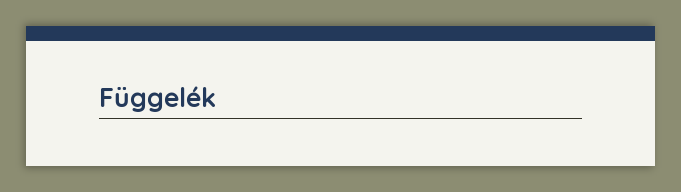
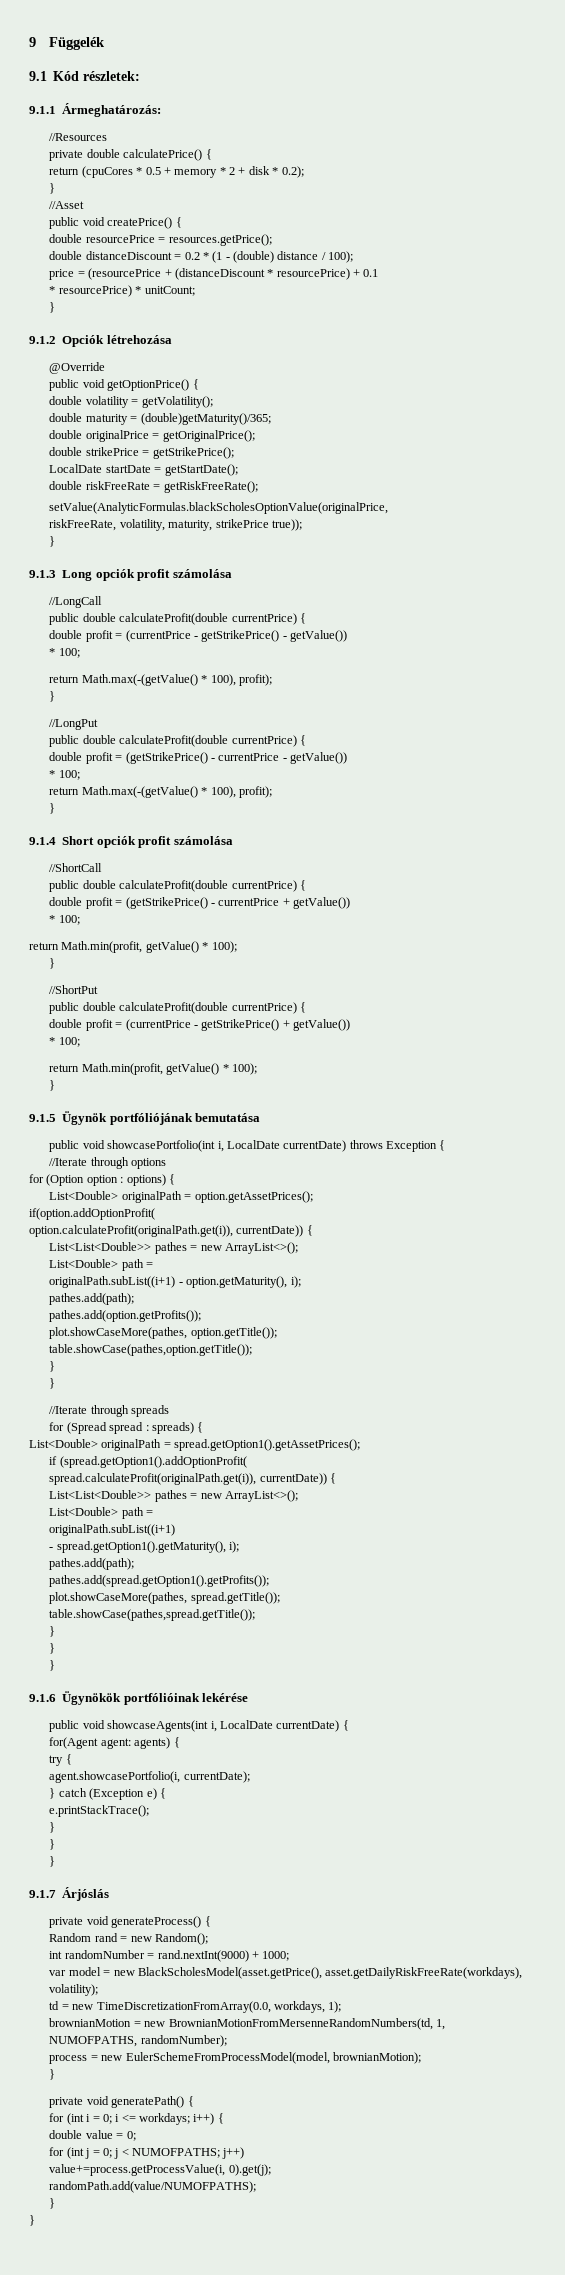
(99, 99) none -> [29,37,36,47] 9
(216, 99) none -> [29,71,141,81] [29,103,162,117] [49,133,108,141] [49,149,212,161] [49,166,304,178] [49,183,56,194] [49,201,85,209] [49,217,182,229] [49,234,272,246] [49,251,354,263] [49,268,379,280] [49,285,195,297] [49,302,56,313] [29,335,172,347] [49,362,106,374] [49,379,199,391] [49,396,213,408] [49,413,271,425] [49,430,255,442] [49,447,234,459] [49,464,238,476] [49,481,258,493] [49,502,389,514] [49,519,302,531] [49,536,56,547] [29,569,232,581] [49,596,103,608] [49,613,306,625] [49,630,348,642] [49,648,80,658] [49,674,272,686] [49,691,56,702] [49,719,99,730] [49,735,306,747] [49,752,348,764] [49,770,80,780] [49,786,272,798] [49,803,56,814] [29,836,233,848] [49,863,103,872] [49,880,306,892] [49,897,351,909] [49,915,80,925] [29,941,237,953] [49,958,56,969] [49,985,99,994] [49,1002,306,1014] [49,1019,351,1031] [49,1037,80,1047] [49,1063,257,1075] [49,1080,56,1091] [29,1111,261,1125] [49,1140,446,1152] [49,1157,167,1169] [29,1174,175,1186] [49,1191,313,1203] [29,1208,155,1220] [29,1225,313,1237] [49,1242,298,1254] [49,1259,154,1271] [49,1276,301,1288] [49,1293,135,1305] [49,1310,202,1322] [49,1327,277,1339] [49,1344,253,1356] [49,1361,56,1372] [49,1378,56,1389] [49,1405,170,1417] [49,1422,204,1434] [29,1439,361,1451] [49,1456,247,1468] [49,1473,337,1485] [49,1490,298,1502] [49,1507,154,1519] [49,1524,176,1536] [49,1541,240,1553] [49,1558,135,1570] [49,1575,270,1587] [49,1592,280,1604] [49,1609,256,1621] [49,1626,56,1637] [49,1643,56,1654] [49,1660,56,1671] [29,1691,249,1705] [49,1720,349,1732] [49,1737,180,1749] [49,1754,72,1766] [49,1771,250,1783] [49,1788,166,1800] [49,1805,150,1817] [49,1822,56,1833] [49,1839,56,1850] [49,1856,56,1867] [29,1887,110,1901] [49,1916,211,1928] [49,1933,208,1945] [49,1950,290,1962] [49,1967,523,1979] [49,1984,99,1996] [49,2001,342,2013] [49,2018,445,2030] [49,2035,227,2047] [49,2052,421,2064] [49,2069,56,2080] [49,2096,194,2108] [49,2113,224,2125] [49,2130,136,2141] [49,2147,245,2159] [49,2164,271,2176] [49,2181,257,2193] [49,2198,56,2209] [29,2215,35,2226] // 9.1 Kód részletek: // 9.1.1 Ármeghatározás: // //Resources // private double calculatePrice() { // return (cpuCores * 0.5 + memory * 2 + disk * 0.2); // } // //Asset // public void createPrice() { // double resourcePrice = resources.getPrice(); // double distanceDiscount = 0.2 * (1 - (double) distance / 100); // price = (resourcePrice + (distanceDiscount * resourcePrice) + 0.1 // * resourcePrice) * unitCount; // } // 9.1.2 Opciók létrehozása // @Override // public void getOptionPrice() { // double volatility = getVolatility(); // double maturity = (double)getMaturity()/365; // double originalPrice = getOriginalPrice(); // double strikePrice = getStrikePrice(); // LocalDate startDate = getStartDate(); // double riskFreeRate = getRiskFreeRate(); // setValue(AnalyticFormulas.blackScholesOptionValue(originalPrice, // riskFreeRate, volatility, maturity, strikePrice true)); // } // 9.1.3 Long opciók profit számolása // //LongCall // public double calculateProfit(double currentPrice) { // double profit = (currentPrice - getStrikePrice() - getValue()) // * 100; // return Math.max(-(getValue() * 100), profit); // } // //LongPut // public double calculateProfit(double currentPrice) { // double profit = (getStrikePrice() - currentPrice - getValue()) // * 100; // return Math.max(-(getValue() * 100), profit); // } // 9.1.4 Short opciók profit számolása // //ShortCall // public double calculateProfit(double currentPrice) { // double profit = (getStrikePrice() - currentPrice + getValue()) // * 100; // return Math.min(profit, getValue() * 100); // } // //ShortPut // public double calculateProfit(double currentPrice) { // double profit = (currentPrice - getStrikePrice() + getValue()) // * 100; // return Math.min(profit, getValue() * 100); // } // 9.1.5 Ügynök portfóliójának bemutatása // public void showcasePortfolio(int i, LocalDate currentDate) throws Exception { // //Iterate through options // for (Option option : options) { // List<Double> originalPath = option.getAssetPrices(); // if(option.addOptionProfit( // option.calculateProfit(originalPath.get(i)), currentDate)) { // List<List<Double>> pathes = new ArrayList<>(); // List<Double> path = // originalPath.subList((i+1) - option.getMaturity(), i); // pathes.add(path); // pathes.add(option.getProfits()); // plot.showCaseMore(pathes, option.getTitle()); // table.showCase(pathes,option.getTitle()); // } // } // //Iterate through spreads // for (Spread spread : spreads) { // List<Double> originalPath = spread.getOption1().getAssetPrices(); // if (spread.getOption1().addOptionProfit( // spread.calculateProfit(originalPath.get(i)), currentDate)) { // List<List<Double>> pathes = new ArrayList<>(); // List<Double> path = // originalPath.subList((i+1) // - spread.getOption1().getMaturity(), i); // pathes.add(path); // pathes.add(spread.getOption1().getProfits()); // plot.showCaseMore(pathes, spread.getTitle()); // table.showCase(pathes,spread.getTitle()); // } // } // } // 9.1.6 Ügynökök portfólióinak lekérése // public void showcaseAgents(int i, LocalDate currentDate) { // for(Agent agent: agents) { // try { // agent.showcasePortfolio(i, currentDate); // } catch (Exception e) { // e.printStackTrace(); // } // } // } // 9.1.7 Árjóslás // private void generateProcess() { // Random rand = new Random(); // int randomNumber = rand.nextInt(9000) + 1000; // var model = new BlackScholesModel(asset.getPrice(), asset.getDailyRiskFreeRate(workdays), volatility); // td = new TimeDiscretizationFromArray(0.0, workdays, 1); // brownianMotion = new BrownianMotionFromMersenneRandomNumbers(td, 1, NUMOFPATHS, randomNumber); // process = new EulerSchemeFromProcessModel(model, brownianMotion); // } // private void generatePath() { // for (int i = 0; i <= workdays; i++) { // double value = 0; // for (int j = 0; j < NUMOFPATHS; j++) // value+=process.getProcessValue(i, 0).get(j); // randomPath.add(value/NUMOFPATHS); // } // }

